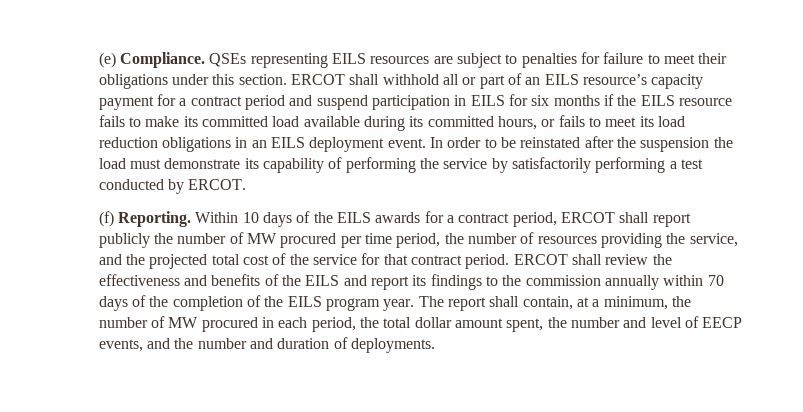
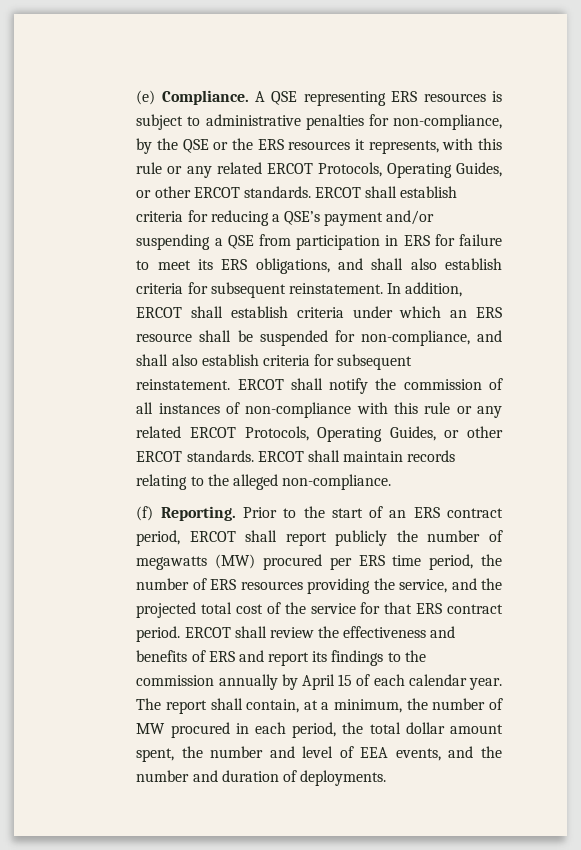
[209,53,453,68] QSEs representing EILS resources are -> [255,91,502,106] A QSE representing ERS resources is
(518, 59) none -> [205,114,301,126] administrative
[603,52,728,64] [98,73,704,89] [98,94,732,110] [98,115,685,131] [98,136,733,152] [98,157,703,173] [98,179,247,194] [98,211,454,227] failure to meet their obligations under this section. ERCOT shall withhold all or part of an EILS resource’s capacity payment for a contract period and suspend participation in EILS for six months if the EILS resource fails to make its committed load available during its committed hours, or fails to meet its load reduction obligations in an EILS deployment event. In order to be reinstated after the suspension the load must demonstrate its capability of performing the service by satisfactorily performing a test conducted by ERCOT. // (f) Reporting. Within 10 days of the EILS awards for a -> [393,114,503,130] [136,138,502,154] [136,162,502,178] [136,186,458,198] [136,210,435,226] [136,234,503,250] [136,258,503,274] [136,282,463,298] [136,306,503,318] [136,330,502,346] [136,354,413,370] [136,378,503,394] [136,402,503,418] [136,426,503,442] [136,450,456,462] [136,474,392,490] [136,506,440,521] non-compliance, by the QSE or the ERS resources it represents, with this rule or any related ERCOT Protocols, Operating Guides, or other ERCOT standards. ERCOT shall establish criteria for reducing a QSE’s payment and/or suspending a QSE from participation in ERS for failure to meet its ERS obligations, and shall also establish criteria for subsequent reinstatement. In addition, ERCOT shall establish criteria under which an ERS resource shall be suspended for non-compliance, and shall also establish criteria for subsequent reinstatement. ERCOT shall notify the commission of all instances of non-compliance with this rule or any related ERCOT Protocols, Operating Guides, or other ERCOT standards. ERCOT shall maintain records relating to the alleged non-compliance. // (f) Reporting. Prior to the start of an ERS
[247,233,278,244] MW -> [136,554,256,570] megawatts (MW)
(362, 242) none -> [358,555,385,566] ERS
(535, 238) none -> [210,579,237,590] ERS
(408, 259) none -> [416,603,443,614] ERS
[282,275,340,286] the EILS -> [208,651,235,662] ERS
[663,275,724,286] [98,295,380,311] within 70 days of the completion of the EILS program -> [281,674,467,690] by April 15 of each calendar
[702,317,743,328] EECP -> [360,747,389,758] EEA

